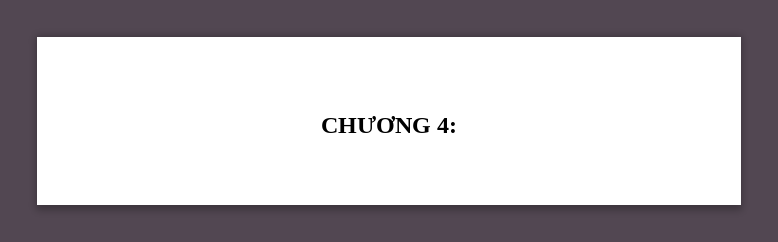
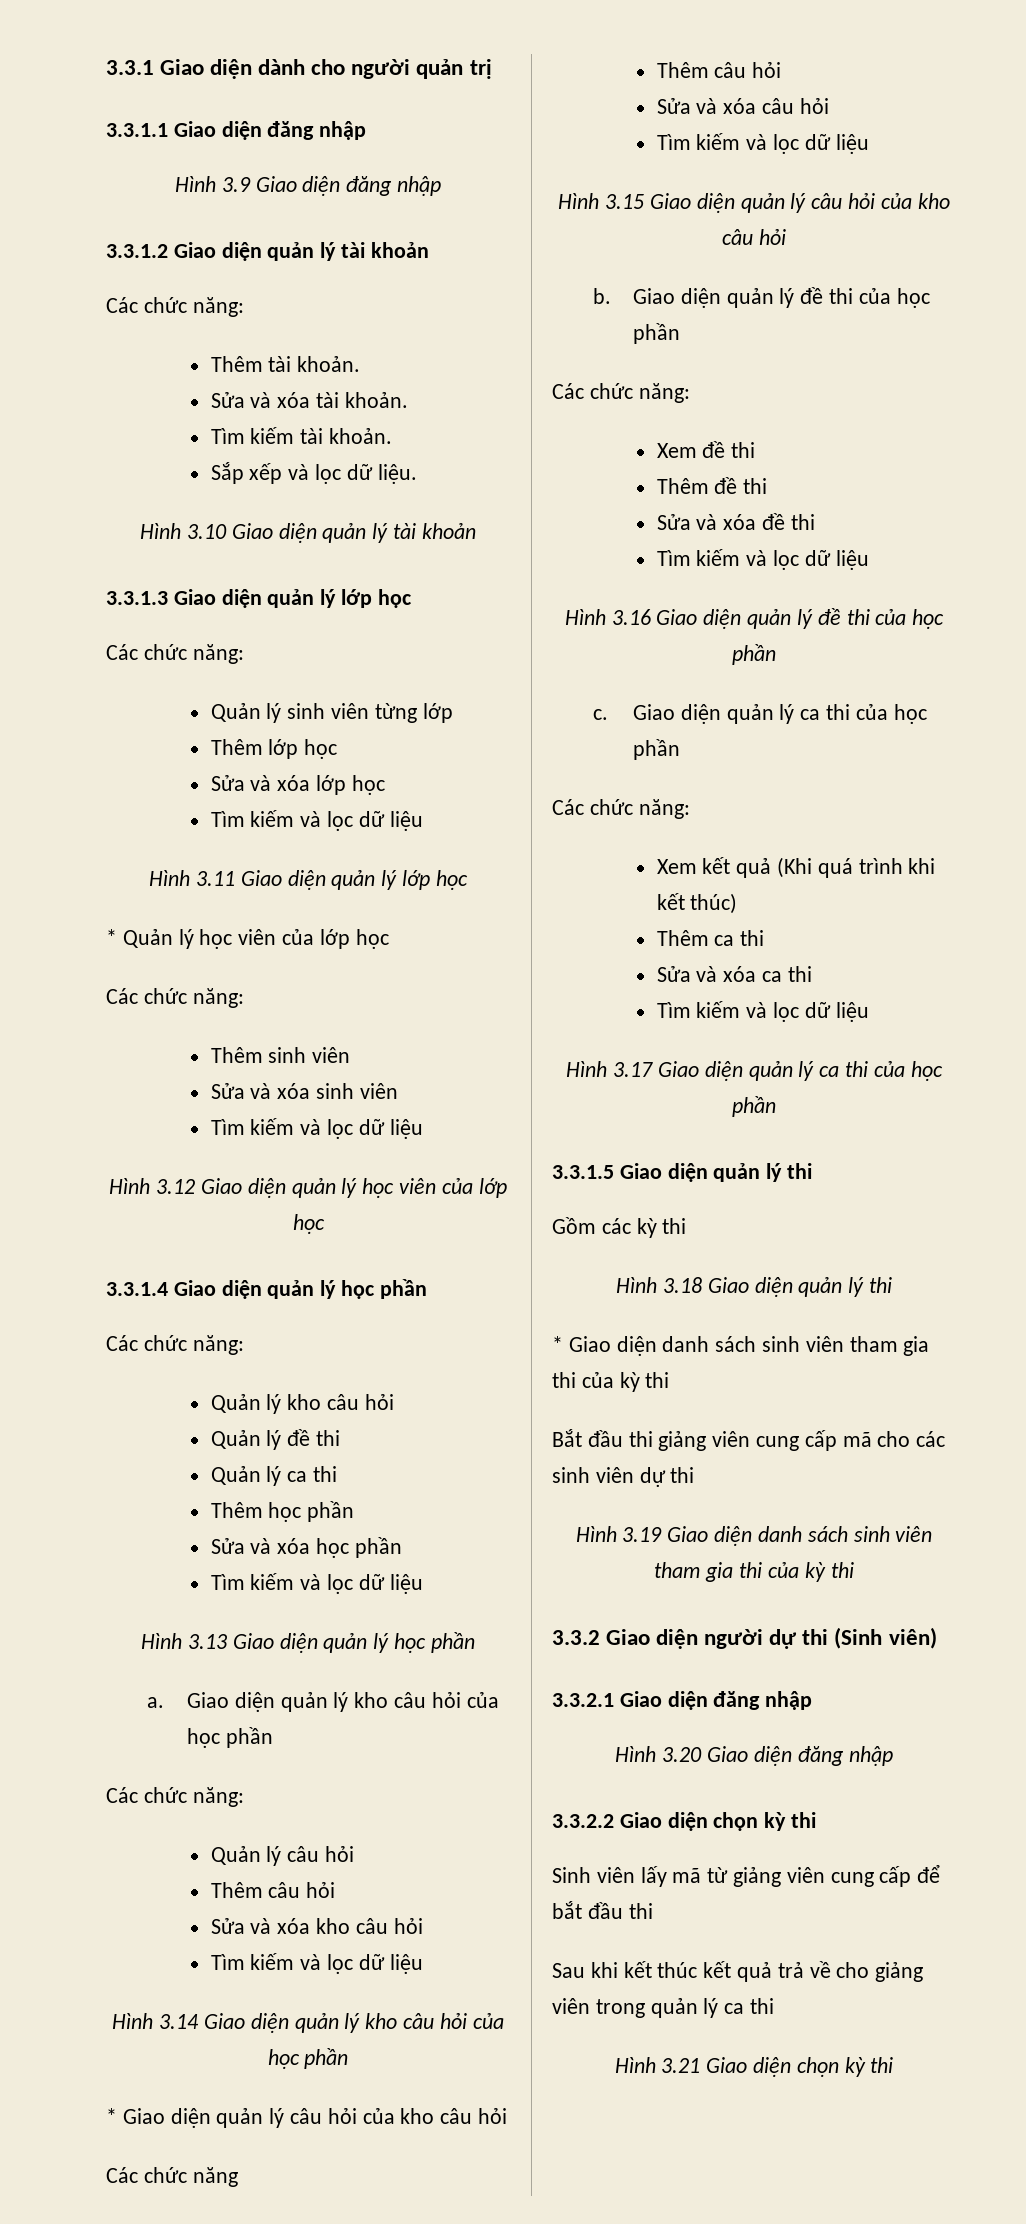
[320,116,458,133] CHƯƠNG 4: -> [106,59,492,79] [106,121,367,140] [174,176,442,196] [106,242,429,261] [106,297,244,317] [210,356,361,372] [210,392,408,408] [210,427,393,444] [210,462,417,484] [140,523,476,543] [106,589,411,608] [106,644,244,664] [210,703,453,723] [210,739,338,759] [210,775,385,795] [210,810,423,831] [149,870,468,890] [106,929,389,949] [106,988,244,1008] [210,1047,351,1063] [210,1083,398,1099] [210,1118,423,1139] [109,1178,507,1198] [292,1214,325,1234] [106,1279,427,1299] [106,1335,244,1355] [210,1394,394,1414] [210,1429,341,1450] [210,1466,338,1486] [210,1501,355,1522] [210,1537,402,1558] [210,1573,423,1594] [141,1632,475,1653] [146,1692,499,1712] [186,1727,273,1748] [106,1787,244,1807] [210,1846,355,1866] [210,1882,336,1898] [210,1918,423,1934] [210,1953,423,1974] [112,2013,504,2033] [267,2048,349,2069] [106,2108,508,2128] [106,2167,238,2187] [656,62,782,78] [656,98,829,114] [656,133,869,154] [558,193,950,213] [722,229,786,245] [592,287,930,308] [632,323,680,344] [552,383,690,403] [656,441,756,458] [656,477,768,494] [656,513,815,530] [656,549,869,570] [564,608,945,629] [732,644,776,665] [592,704,927,724] [632,739,680,760] [552,799,690,819] [656,857,936,878] [656,893,738,914] [656,930,765,946] [656,966,812,982] [656,1001,869,1022] [566,1061,943,1081] [732,1096,776,1117] [552,1163,813,1182] [552,1217,687,1238] [616,1277,892,1297] [552,1336,930,1356] [552,1372,670,1392] [552,1429,946,1451] [552,1467,695,1487] [575,1526,933,1546] [654,1562,854,1582] [552,1627,937,1649] [552,1691,813,1710] [615,1746,893,1766] [552,1812,817,1831] [552,1865,941,1887] [552,1901,653,1919] [552,1961,924,1982] [552,1998,775,2018] [614,2057,894,2077] 3.3.1 Giao diện dành cho người quản trị // 3.3.1.1 Giao diện đăng nhập // Hình 3.9 Giao diện đăng nhập // 3.3.1.2 Giao diện quản lý tài khoản // Các chức năng: // Thêm tài khoản. // Sửa và xóa tài khoản. // Tìm kiếm tài khoản. // Sắp xếp và lọc dữ liệu. // Hình 3.10 Giao diện quản lý tài khoản // 3.3.1.3 Giao diện quản lý lớp học // Các chức năng: // Quản lý sinh viên từng lớp // Thêm lớp học // Sửa và xóa lớp học // Tìm kiếm và lọc dữ liệu // Hình 3.11 Giao diện quản lý lớp học // * Quản lý học viên của lớp học // Các chức năng: // Thêm sinh viên // Sửa và xóa sinh viên // Tìm kiếm và lọc dữ liệu // Hình 3.12 Giao diện quản lý học viên của lớp học // 3.3.1.4 Giao diện quản lý học phần // Các chức năng: // Quản lý kho câu hỏi // Quản lý đề thi // Quản lý ca thi // Thêm học phần // Sửa và xóa học phần // Tìm kiếm và lọc dữ liệu // Hình 3.13 Giao diện quản lý học phần // a. Giao diện quản lý kho câu hỏi của học phần // Các chức năng: // Quản lý câu hỏi // Thêm câu hỏi // Sửa và xóa kho câu hỏi // Tìm kiếm và lọc dữ liệu // Hình 3.14 Giao diện quản lý kho câu hỏi của học phần // * Giao diện quản lý câu hỏi của kho câu hỏi // Các chức năng // Thêm câu hỏi // Sửa và xóa câu hỏi // Tìm kiếm và lọc dữ liệu // Hình 3.15 Giao diện quản lý câu hỏi của kho câu hỏi // b. Giao diện quản lý đề thi của học phần // Các chức năng: // Xem đề thi // Thêm đề thi // Sửa và xóa đề thi // Tìm kiếm và lọc dữ liệu // Hình 3.16 Giao diện quản lý đề thi của học phần // c. Giao diện quản lý ca thi của học phần // Các chức năng: // Xem kết quả (Khi quá trình khi kết thúc) // Thêm ca thi // Sửa và xóa ca thi // Tìm kiếm và lọc dữ liệu // Hình 3.17 Giao diện quản lý ca thi của học phần // 3.3.1.5 Giao diện quản lý thi // Gồm các kỳ thi // Hình 3.18 Giao diện quản lý thi // * Giao diện danh sách sinh viên tham gia thi của kỳ thi // Bắt đầu thi giảng viên cung cấp mã cho các sinh viên dự thi // Hình 3.19 Giao diện danh sách sinh viên tham gia thi của kỳ thi // 3.3.2 Giao diện người dự thi (Sinh viên) // 3.3.2.1 Giao diện đăng nhập // Hình 3.20 Giao diện đăng nhập // 3.3.2.2 Giao diện chọn kỳ thi // Sinh viên lấy mã từ giảng viên cung cấp để bắt đầu thi // Sau khi kết thúc kết quả trả về cho giảng viên trong quản lý ca thi // Hình 3.21 Giao diện chọn kỳ thi

